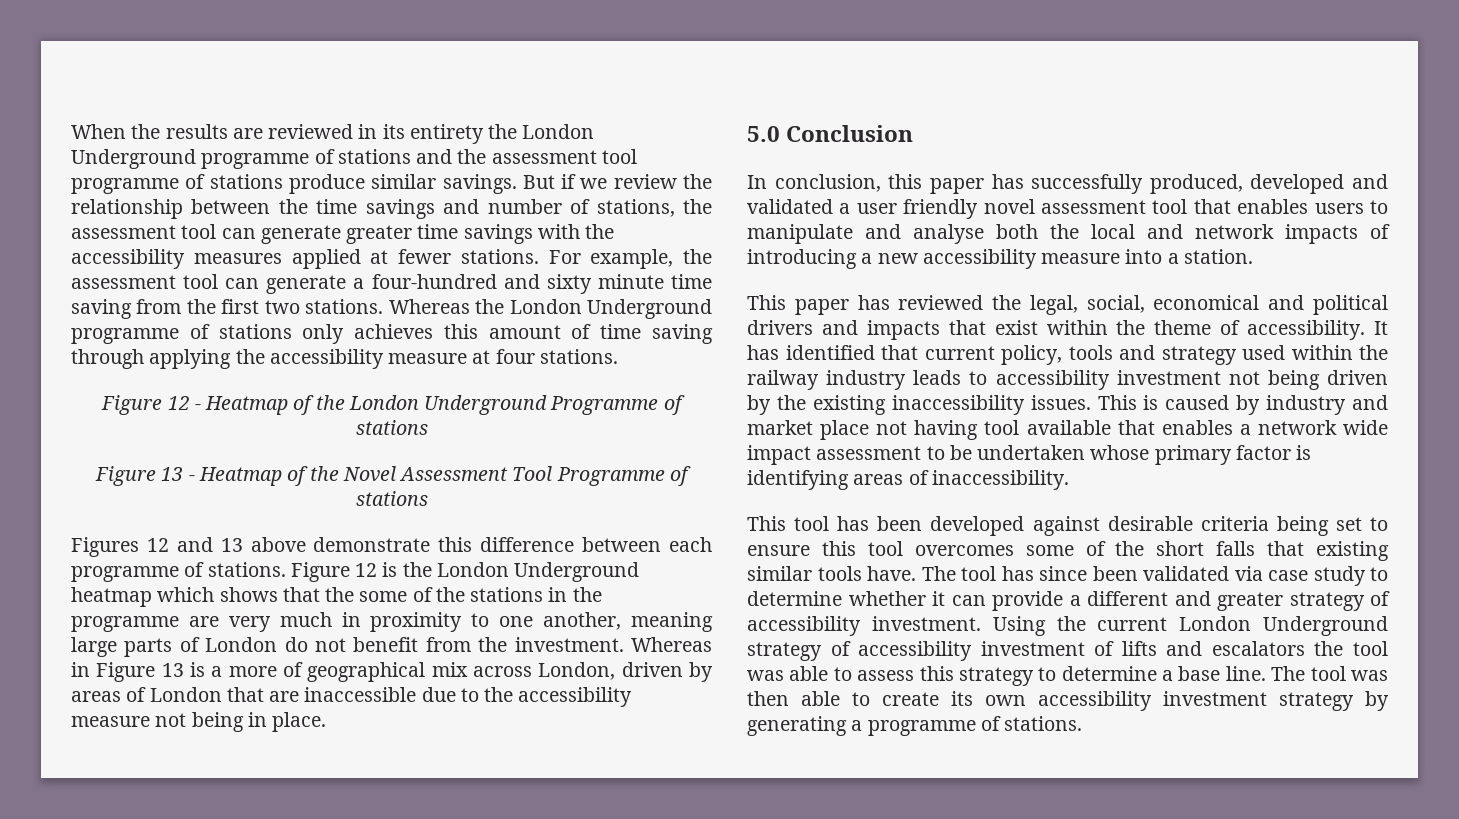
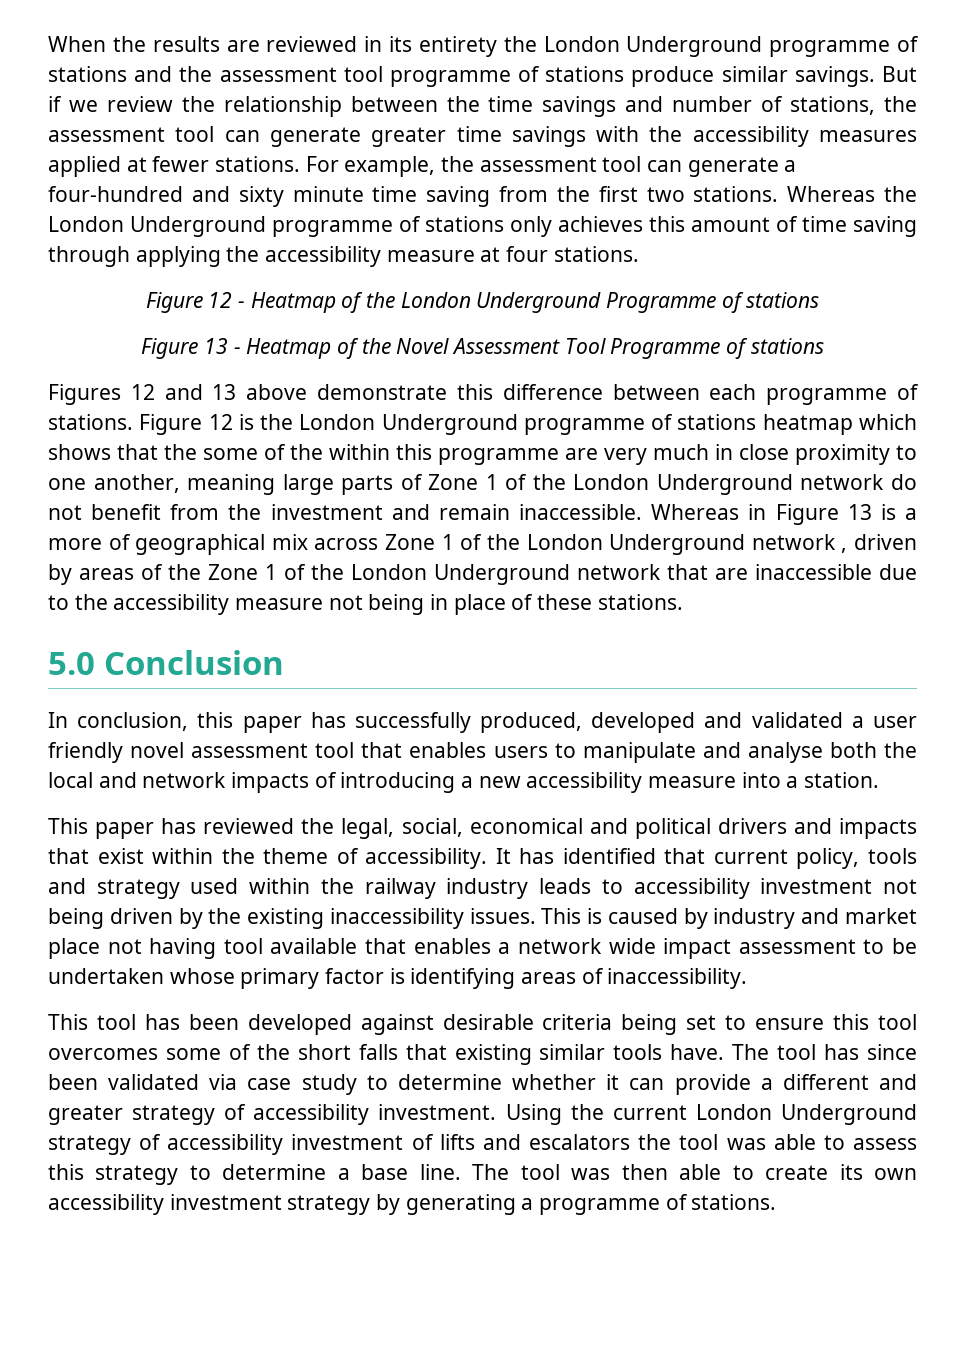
(640, 572) none -> [523,414,757,435] programme of stations
[470,587,602,602] stations in the -> [329,444,432,460] within this
(361, 619) none -> [739,444,789,460] close
[205,637,278,652] London -> [428,474,885,495] Zone 1 of the London Underground network
[514,637,624,652] investment. -> [270,504,643,520] investment and remain inaccessible.
[538,662,713,682] [71,687,222,702] London, driven by areas of London -> [385,534,917,555] [48,564,661,585] Zone 1 of the London Underground network , driven by areas of the Zone 1 of the London Underground network
[272,712,327,732] place. -> [453,594,683,615] place of these stations.

